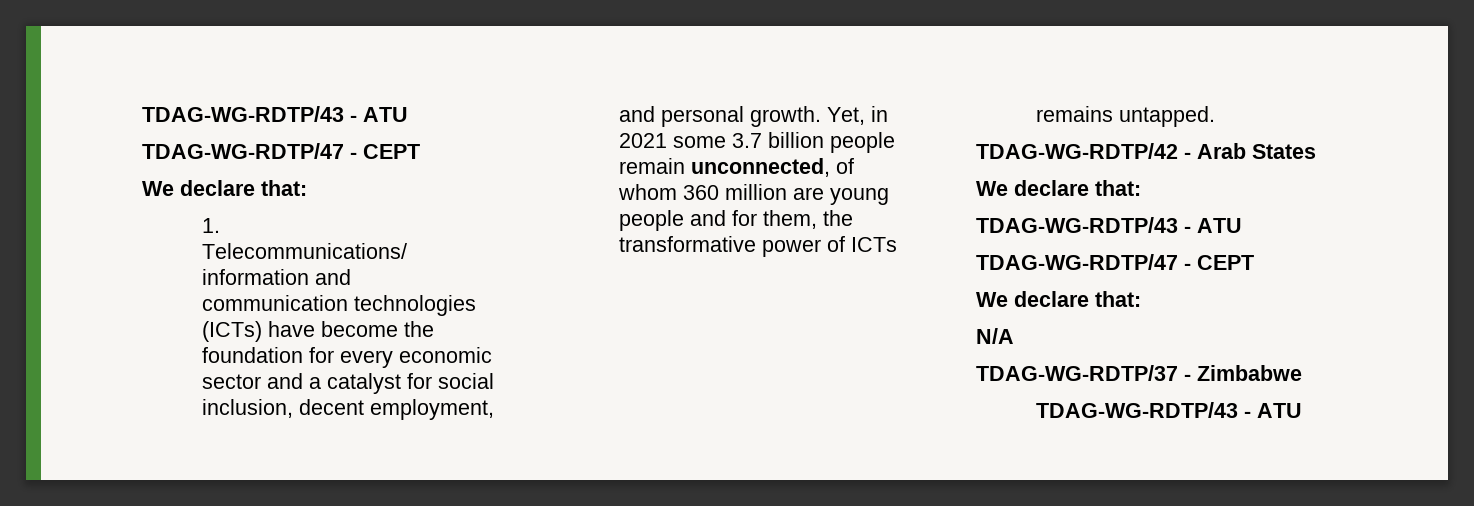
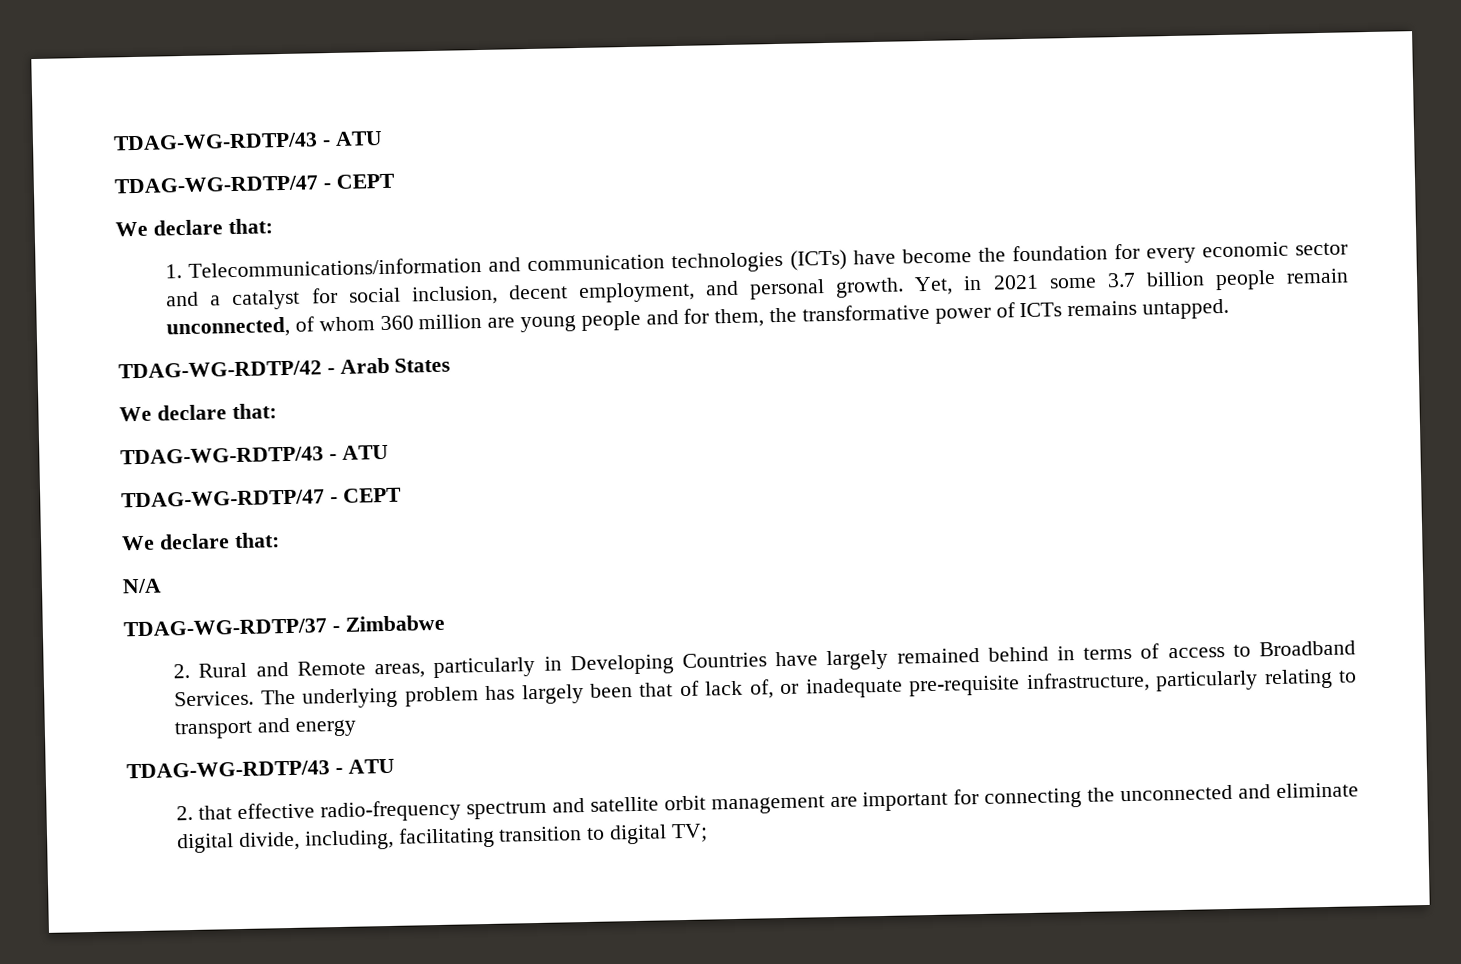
[1036,402,1303,418] TDAG-WG-RDTP/43 - ATU -> [173,640,1357,679] [174,668,1357,709] [174,717,357,740] [126,758,395,779] [176,782,1360,823] [177,823,708,854] 2. Rural and Remote areas, particularly in Developing Countries have largely remained behind in terms of access to Broadband Services. The underlying problem has largely been that of lack of, or inadequate pre-requisite infrastructure, particularly relating to transport and energy // TDAG-WG-RDTP/43 - ATU // 2. that effective radio-frequency spectrum and satellite orbit management are important for connecting the unconnected and eliminate digital divide, including, facilitating transition to digital TV;

